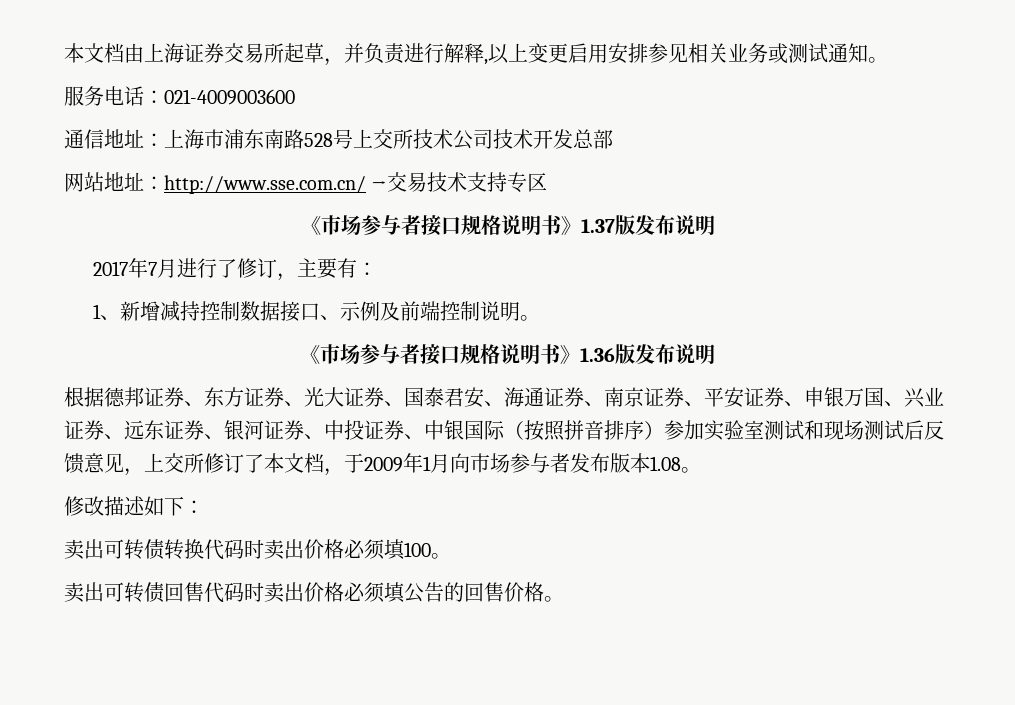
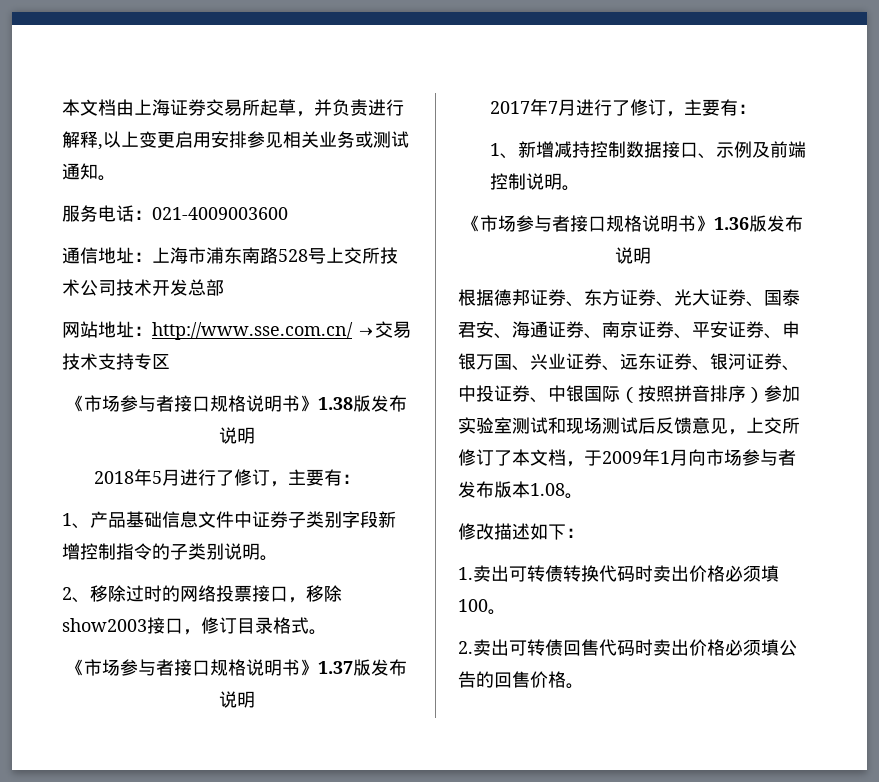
(548, 182) none -> [66,395,407,412] [218,427,255,444] [94,469,361,487] [62,511,396,529] [62,543,278,561] [62,585,342,603] [62,617,327,635] // 《市场参与者接口规格说明书》1.38版发布说明 // 2018年5月进行了修订，主要有： // 1、产品基础信息文件中证券子类别字段新增控制指令的子类别说明。 // 2、移除过时的网络投票接口，移除show2003接口，修订目录格式。
(204, 507) none -> [458,567,473,580] 1.
(451, 556) none -> [458,641,473,654] 2.

